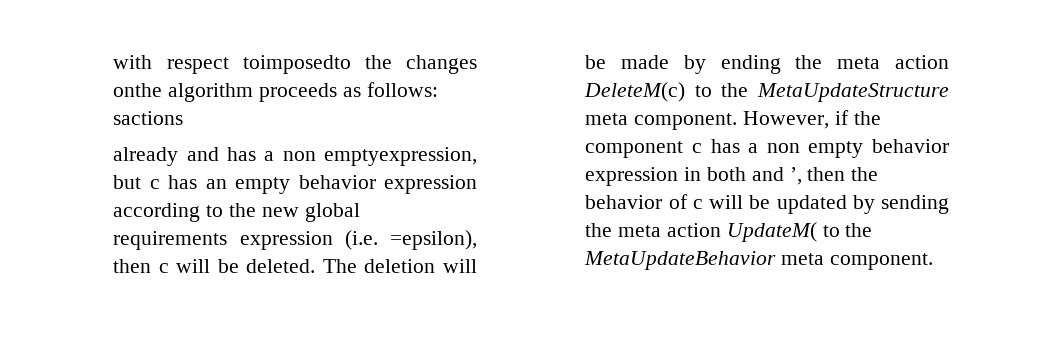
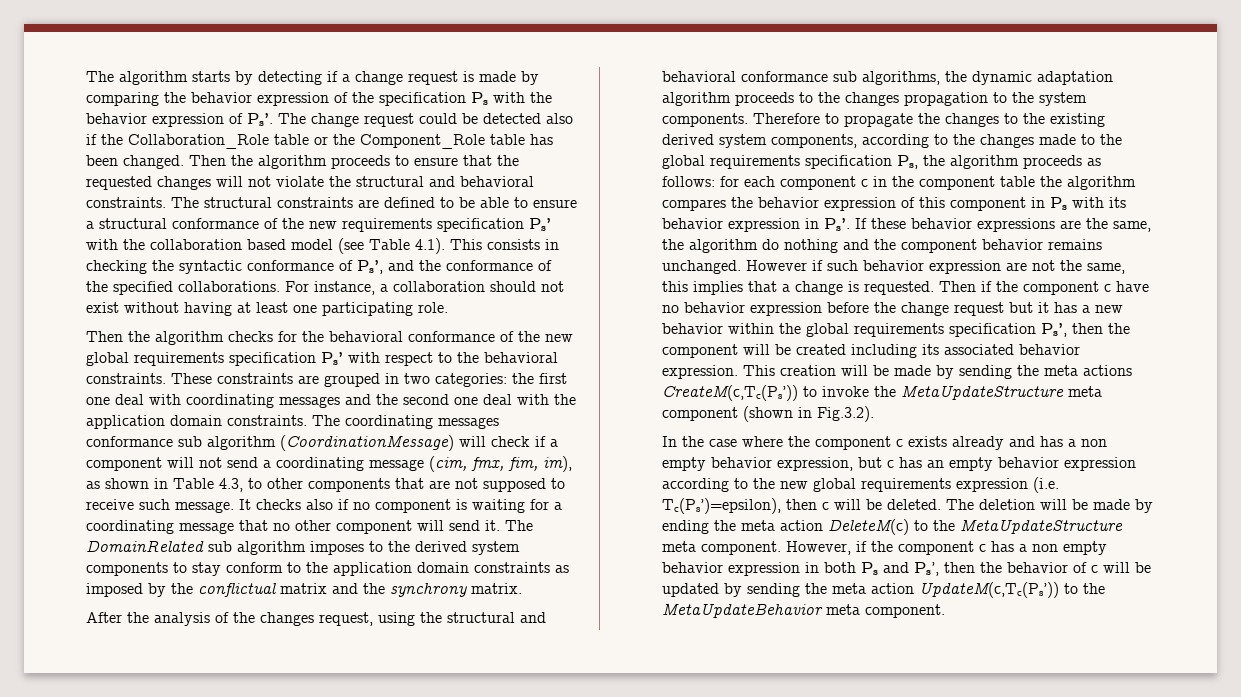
[113,55,477,74] [113,82,438,102] [113,111,184,125] with respect toimposedto the changes onthe algorithm proceeds as follows: sactions // -> [85,71,539,85] [85,92,552,106] [85,113,573,127] [85,134,553,149] [85,155,519,169] [85,176,534,190] [85,197,577,208] [85,218,551,232] [85,238,559,254] [85,260,552,274] [85,281,564,295] [85,302,448,316] [85,331,573,345] [85,352,558,366] [85,373,567,387] [85,394,576,408] [85,415,499,429] [85,435,558,451] [85,456,572,472] [85,478,565,492] [85,499,562,513] [85,520,533,534] [85,540,520,555] [85,562,569,576] [85,583,522,597] [85,612,546,626] [661,71,1113,85] [661,92,1087,106] [661,113,1105,127] [661,134,1122,148] [661,155,1101,169] [661,176,1136,190] [661,197,1126,211] [661,218,1151,232] [661,239,1102,253] [661,260,1125,274] [661,281,1149,295] [661,302,1123,316] [661,323,1130,337] [661,344,1080,358] [661,365,1132,379] [661,385,1102,401] [661,406,874,422] [661,436,947,450] The algorithm starts by detecting if a change request is made by comparing the behavior expression of the specification Ps with the behavior expression of Ps’. The change request could be detected also if the Collaboration_Role table or the Component_Role table has been changed. Then the algorithm proceeds to ensure that the requested changes will not violate the structural and behavioral constraints. The structural constraints are defined to be able to ensure a structural conformance of the new requirements specification Ps’ with the collaboration based model (see Table 4.1). This consists in checking the syntactic conformance of Ps’, and the conformance of the specified collaborations. For instance, a collaboration should not exist without having at least one participating role. // Then the algorithm checks for the behavioral conformance of the new global requirements specification Ps’ with respect to the behavioral constraints. These constraints are grouped in two categories: the first one deal with coordinating messages and the second one deal with the application domain constraints. The coordinating messages conformance sub algorithm (CoordinationMessage) will check if a component will not send a coordinating message (cim, fmx, fim, im), as shown in Table 4.3, to other components that are not supposed to receive such message. It checks also if no component is waiting for a coordinating message that no other component will send it. The DomainRelated sub algorithm imposes to the derived system components to stay conform to the application domain constraints as imposed by the conflictual matrix and the synchrony matrix. // After the analysis of the changes request, using the structural and behavioral conformance sub algorithms, the dynamic adaptation algorithm proceeds to the changes propagation to the system components. Therefore to propagate the changes to the existing derived system components, according to the changes made to the global requirements specification Ps, the algorithm proceeds as follows: for each component c in the component table the algorithm compares the behavior expression of this component in Ps with its behavior expression in Ps’. If these behavior expressions are the same, the algorithm do nothing and the component behavior remains unchanged. However if such behavior expression are not the same, this implies that a change is requested. Then if the component c have no behavior expression before the change request but it has a new behavior within the global requirements specification Ps’, then the component will be created including its associated behavior expression. This creation will be made by sending the meta actions CreateM(c,Tc(Ps’)) to invoke the MetaUpdateStructure meta component (shown in Fig.3.2). // In the case where the component c exists
[324,147,478,166] emptyexpression, -> [661,457,853,471] empty behavior expression,
[389,230,477,250] =epsilon), -> [661,498,781,514] Tc(Ps’)=epsilon),
[751,167,802,185] and ’, -> [860,562,939,576] Ps and Ps’,
[726,222,817,242] UpdateM( -> [918,582,1059,598] UpdateM(c,Tc(Ps’))

